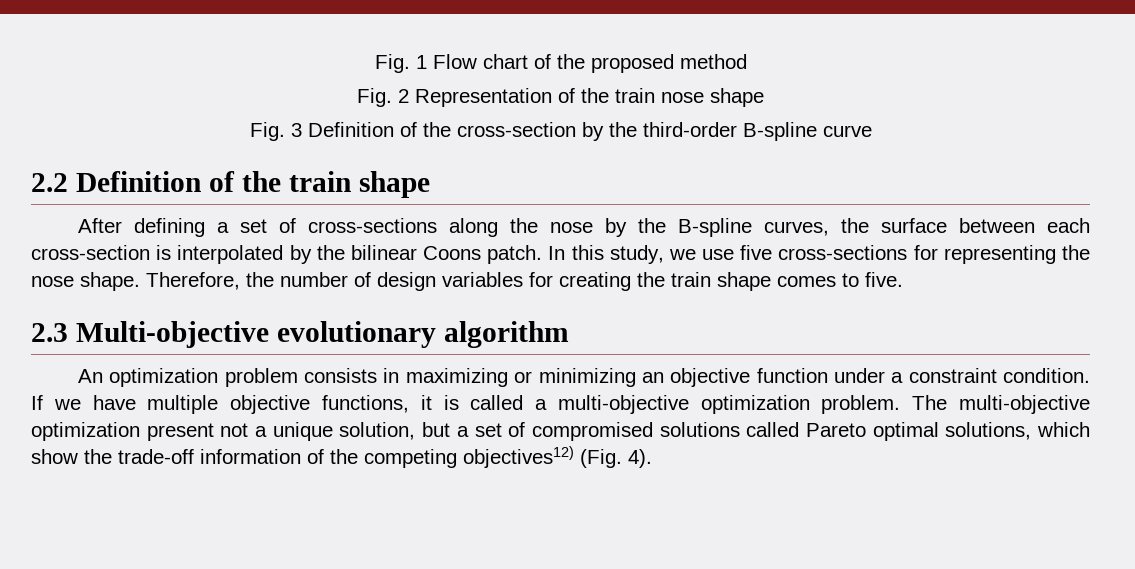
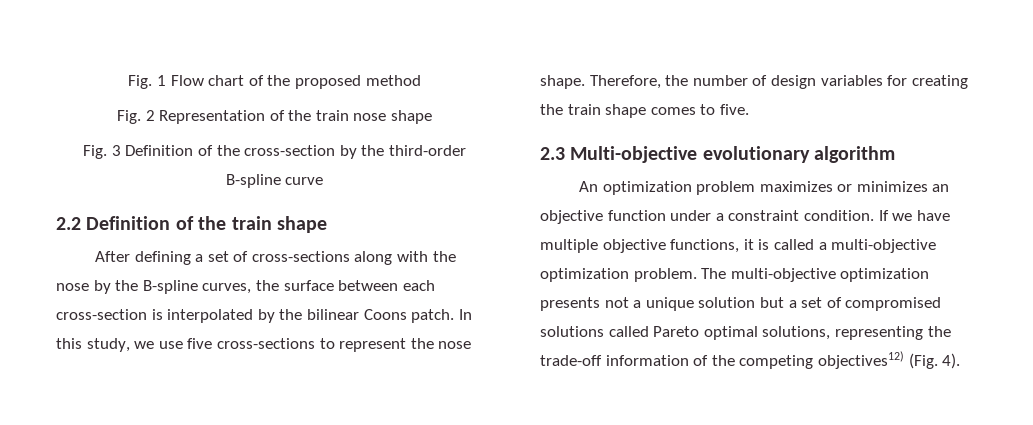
(498, 227) none -> [397,251,429,262] with
[913,245,1056,264] for representing -> [319,338,407,352] to represent
[304,368,636,387] consists in maximizing or minimizing -> [759,181,928,192] maximizes or minimizes
[146,423,214,441] present -> [540,297,600,311] presents
[339,422,416,440] solution, -> [698,297,756,308] solution
[1037,422,1090,437] [31,449,78,464] which show -> [834,326,923,340] representing

